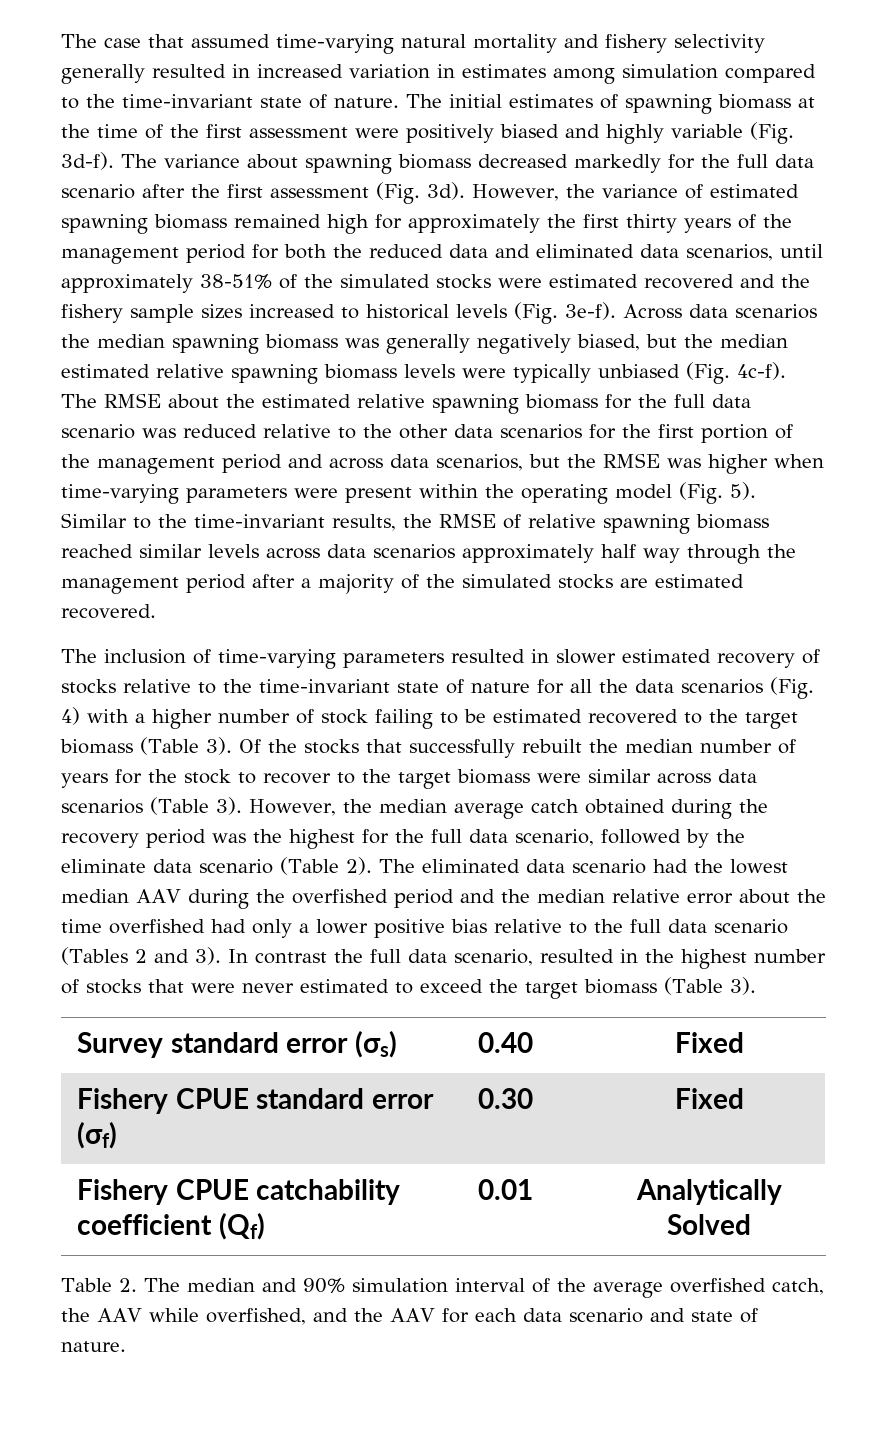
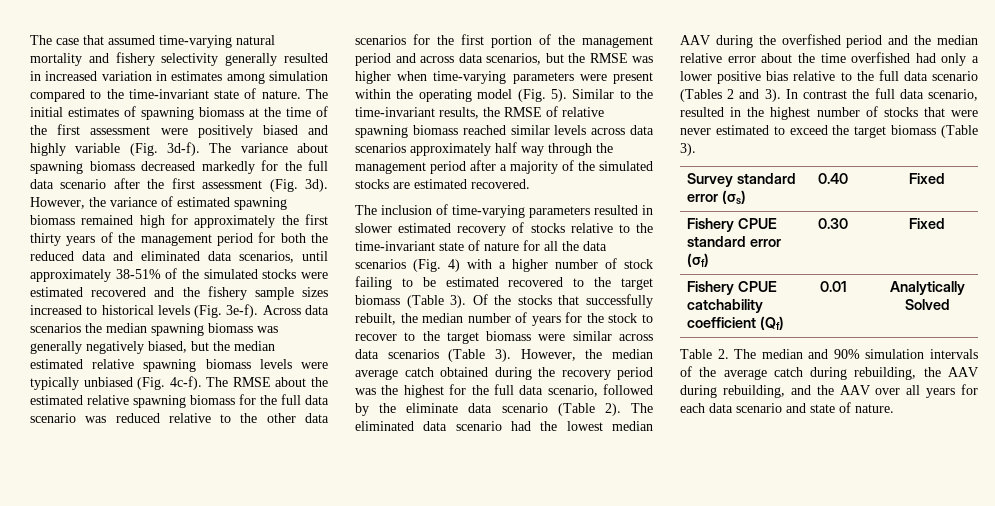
[521,739,582,753] rebuilt -> [355,313,396,325] rebuilt,
[454,1278,525,1292] interval -> [930,349,978,359] intervals
[669,1278,824,1295] [61,1308,435,1325] overfished catch, the AAV while overfished, and the AAV -> [773,367,978,380] [680,385,956,398] catch during rebuilding, the AAV during rebuilding, and the AAV over all years

